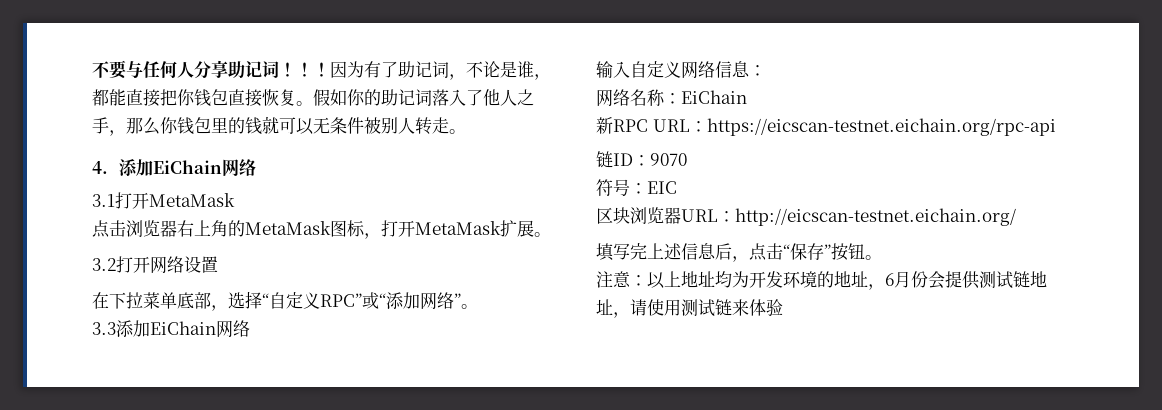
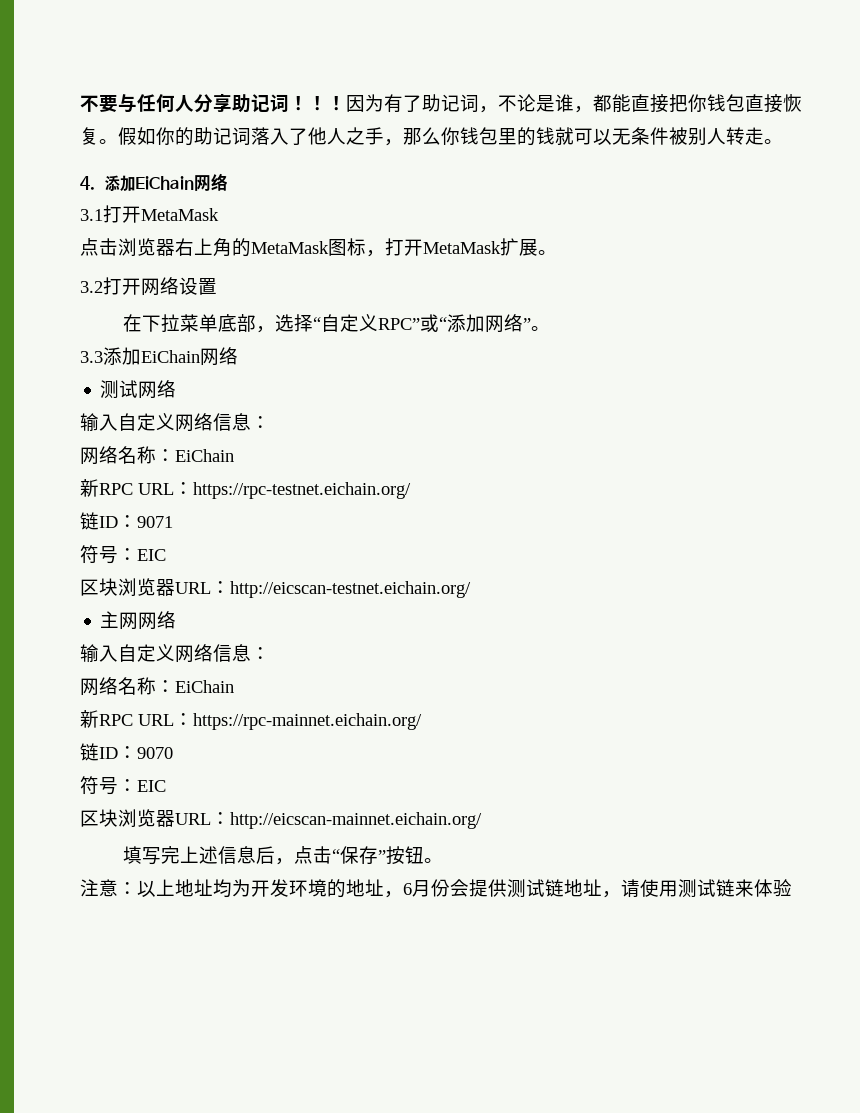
(250, 328) none -> [100,380,177,399] // 测试网络
[706,118,1056,136] https://eicscan-testnet.eichain.org/rpc-api -> [193,482,411,499] [80,512,173,530] [80,545,166,564] [80,578,471,598] [100,611,177,630] [80,644,270,663] [80,677,234,696] [80,710,422,730] https://rpc-testnet.eichain.org/ // 链ID：9071 // 符号：EIC // 区块浏览器URL：http://eicscan-testnet.eichain.org/ // 主网网络 // 输入自定义网络信息： // 网络名称：EiChain // 新RPC URL：https://rpc-mainnet.eichain.org/
[735,208,1016,226] http://eicscan-testnet.eichain.org/ -> [230,812,482,829] http://eicscan-mainnet.eichain.org/

